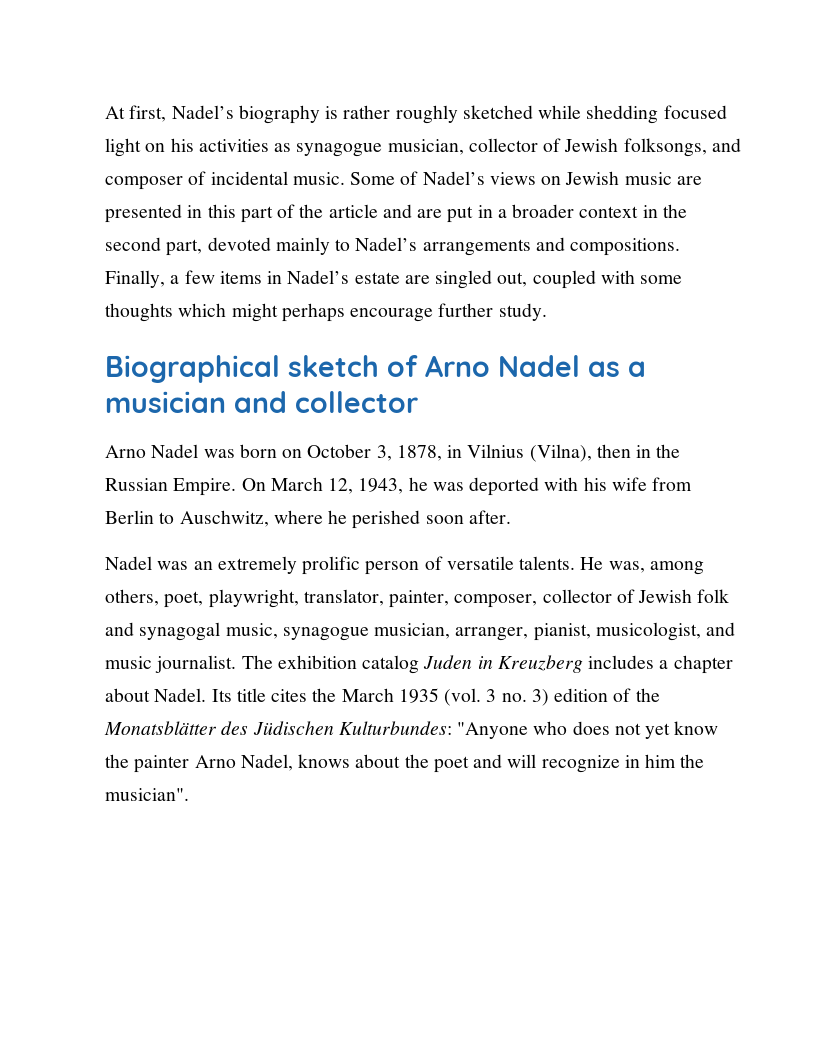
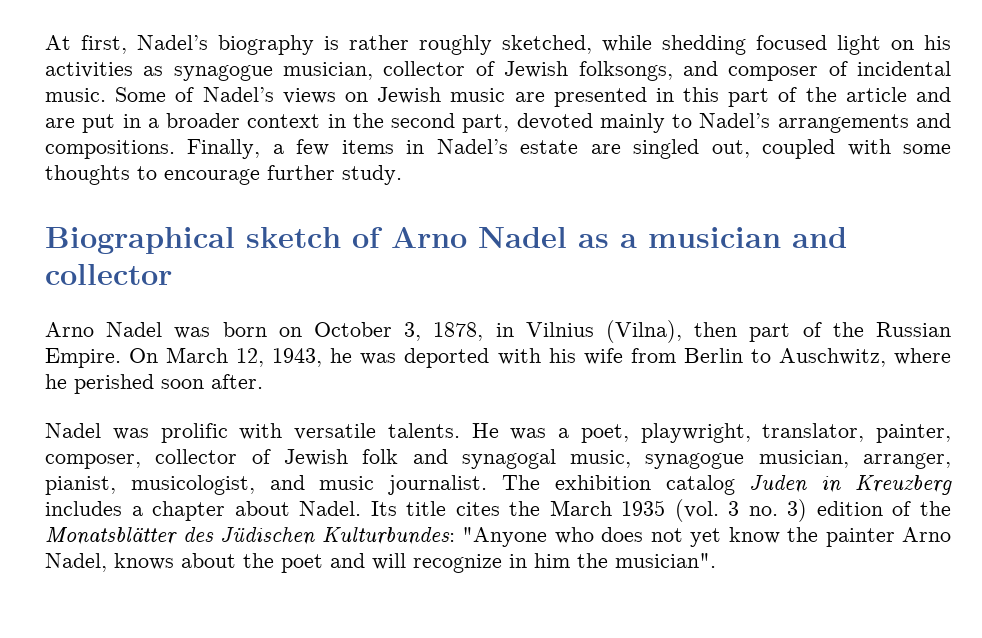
[462,105,533,119] sketched -> [502,35,592,54] sketched,
[178,303,345,322] which might perhaps -> [137,166,157,180] to
[636,445,652,458] in -> [749,322,822,342] part of
[193,556,704,575] [105,589,159,606] an extremely prolific person of versatile talents. He was, among others, -> [160,423,569,443] prolific with versatile talents. He was a

